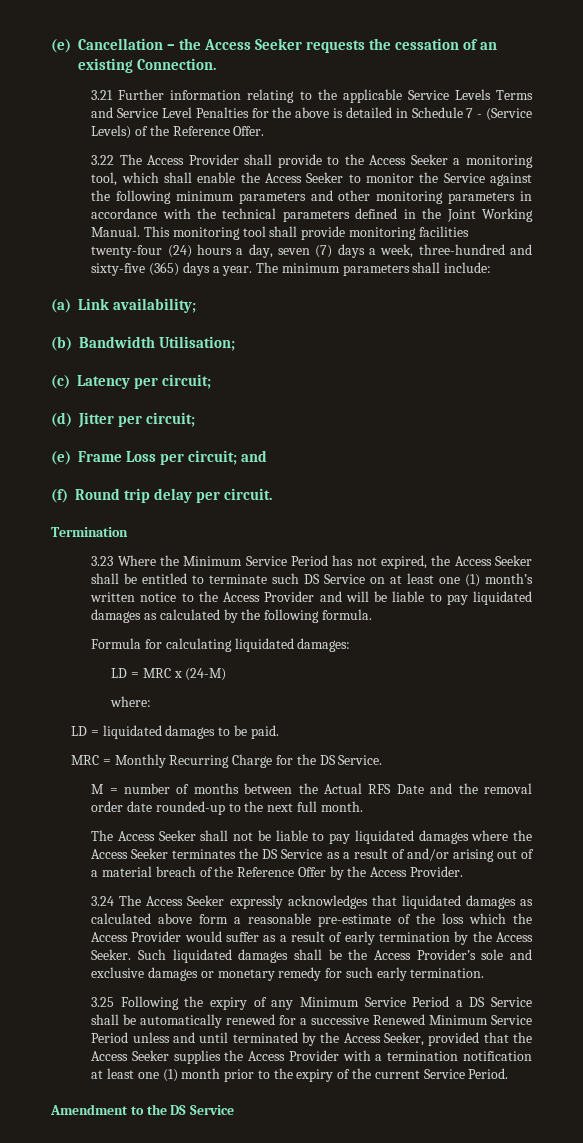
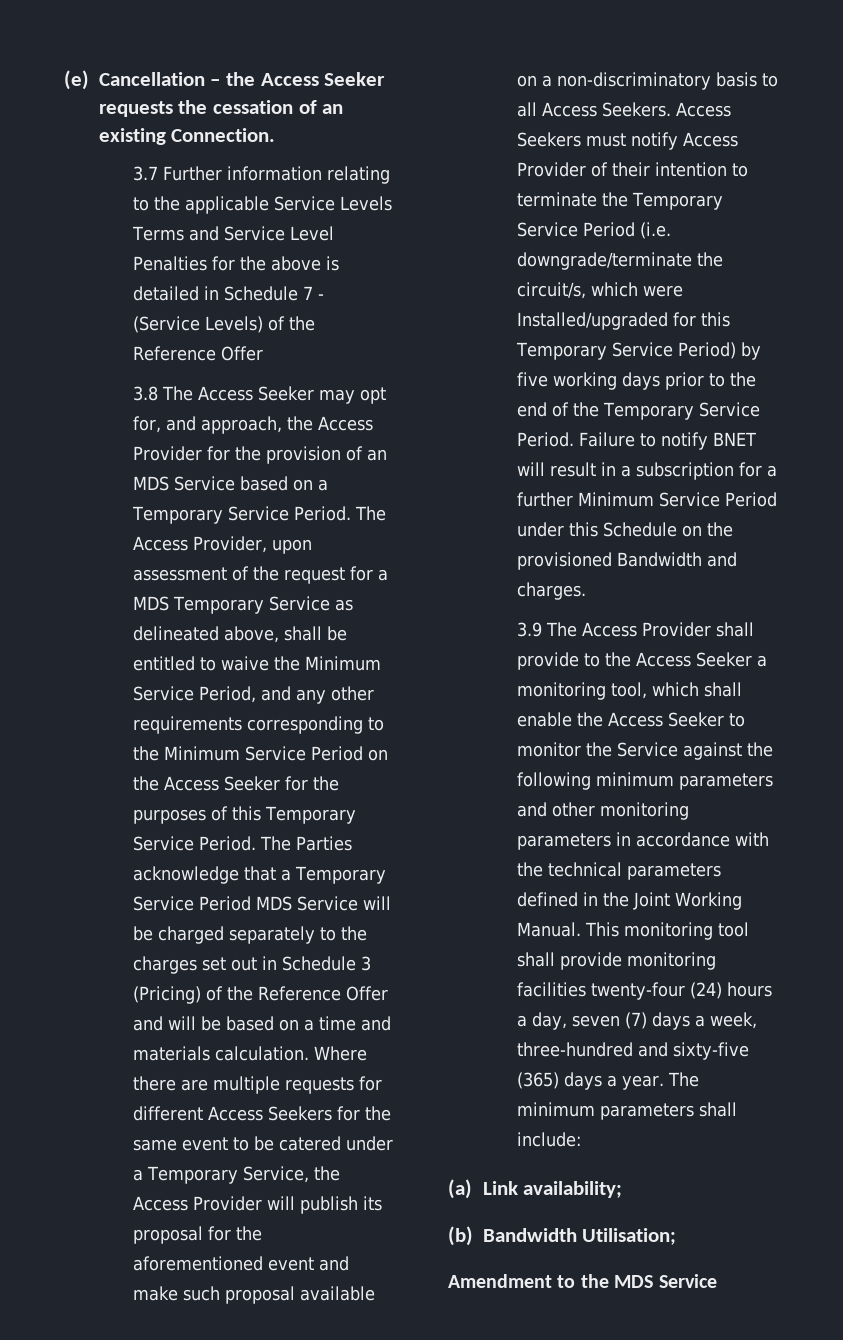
[91,90,114,100] 3.21 -> [132,166,158,181] 3.7
[233,126,265,136] [91,155,115,165] Offer. // 3.22 -> [220,346,263,361] [132,386,386,404] [132,416,373,434] [132,446,387,464] [132,476,328,491] [131,506,386,524] [132,536,312,554] [132,566,388,584] [132,596,353,614] [132,626,347,643] [132,656,381,671] [132,686,374,704] [132,716,384,734] [132,746,388,761] [132,776,339,791] [132,806,356,824] [132,836,352,851] [132,866,386,884] [132,896,391,911] [132,926,367,944] [132,956,371,974] [132,986,388,1004] [132,1016,391,1031] [132,1046,367,1061] [132,1076,382,1094] [132,1106,391,1121] [132,1136,393,1151] [132,1166,340,1184] [132,1196,382,1214] [132,1226,262,1244] [132,1256,349,1271] [132,1286,375,1304] [516,72,778,90] [516,102,731,117] [516,132,738,150] [516,162,748,177] [516,192,723,210] [516,222,671,239] [516,252,723,270] [516,282,683,299] [516,312,730,330] [515,342,761,360] [516,372,756,390] [516,402,760,420] [516,432,756,450] [516,462,777,480] [516,492,777,507] [516,522,733,537] [516,552,737,570] [516,582,586,600] [516,622,542,637] Offer // 3.8 The Access Seeker may opt for, and approach, the Access Provider for the provision of an MDS Service based on a Temporary Service Period. The Access Provider, upon assessment of the request for a MDS Temporary Service as delineated above, shall be entitled to waive the Minimum Service Period, and any other requirements corresponding to the Minimum Service Period on the Access Seeker for the purposes of this Temporary Service Period. The Parties acknowledge that a Temporary Service Period MDS Service will be charged separately to the charges set out in Schedule 3 (Pricing) of the Reference Offer and will be based on a time and materials calculation. Where there are multiple requests for different Access Seekers for the same event to be catered under a Temporary Service, the Access Provider will publish its proposal for the aforementioned event and make such proposal available on a non-discriminatory basis to all Access Seekers. Access Seekers must notify Access Provider of their intention to terminate the Temporary Service Period (i.e. downgrade/terminate the circuit/s, which were Installed/upgraded for this Temporary Service Period) by five working days prior to the end of the Temporary Service Period. Failure to notify BNET will result in a subscription for a further Minimum Service Period under this Schedule on the provisioned Bandwidth and charges. // 3.9
[51,374,212,389] [51,412,196,428] [51,450,268,465] [51,488,273,503] [51,527,128,537] [91,555,532,569] [91,573,533,587] [90,591,532,605] [91,609,372,623] [91,638,351,652] [111,668,227,681] [110,696,152,707] [71,725,279,739] [71,754,383,768] [91,783,533,794] [91,801,363,815] [91,830,532,844] [91,848,535,862] [91,866,463,880] [91,895,533,909] [91,913,532,927] [91,931,533,945] [91,949,533,963] [91,967,485,981] [91,996,532,1010] [91,1014,532,1028] [91,1032,532,1046] [91,1050,533,1064] [91,1068,509,1082] // (c) Latency per circuit; // (d) Jitter per circuit; // (e) Frame Loss per circuit; and // (f) Round trip delay per circuit. // Termination // 3.23 Where the Minimum Service Period has not expired, the Access Seeker shall be entitled to terminate such DS Service on at least one (1) month’s written notice to the Access Provider and will be liable to pay liquidated damages as calculated by the following formula. // Formula for calculating liquidated damages: // LD = MRC x (24-M) // where: // LD = liquidated damages to be paid. // MRC = Monthly Recurring Charge for the DS Service. // M = number of months between the Actual RFS Date and the removal order date rounded-up to the next full month. // The Access Seeker shall not be liable to pay liquidated damages where the Access Seeker terminates the DS Service as a result of and/or arising out of a material breach of the Reference Offer by the Access Provider. // 3.24 The Access Seeker expressly acknowledges that liquidated damages as calculated above form a reasonable pre-estimate of the loss which the Access Provider would suffer as a result of early termination by the Access Seeker. Such liquidated damages shall be the Access Provider’s sole and exclusive damages or monetary remedy for such early termination. // 3.25 Following the expiry of any Minimum Service Period a DS Service shall be automatically renewed for a successive Renewed Minimum Service Period unless and until terminated by the Access Seeker, provided that the Access Seeker supplies the Access Provider with a termination notification at least one (1) month prior to the expiry of the current Service Period. -> (677, 1236) none
[170,1105,187,1115] DS -> [614,1275,654,1288] MDS

